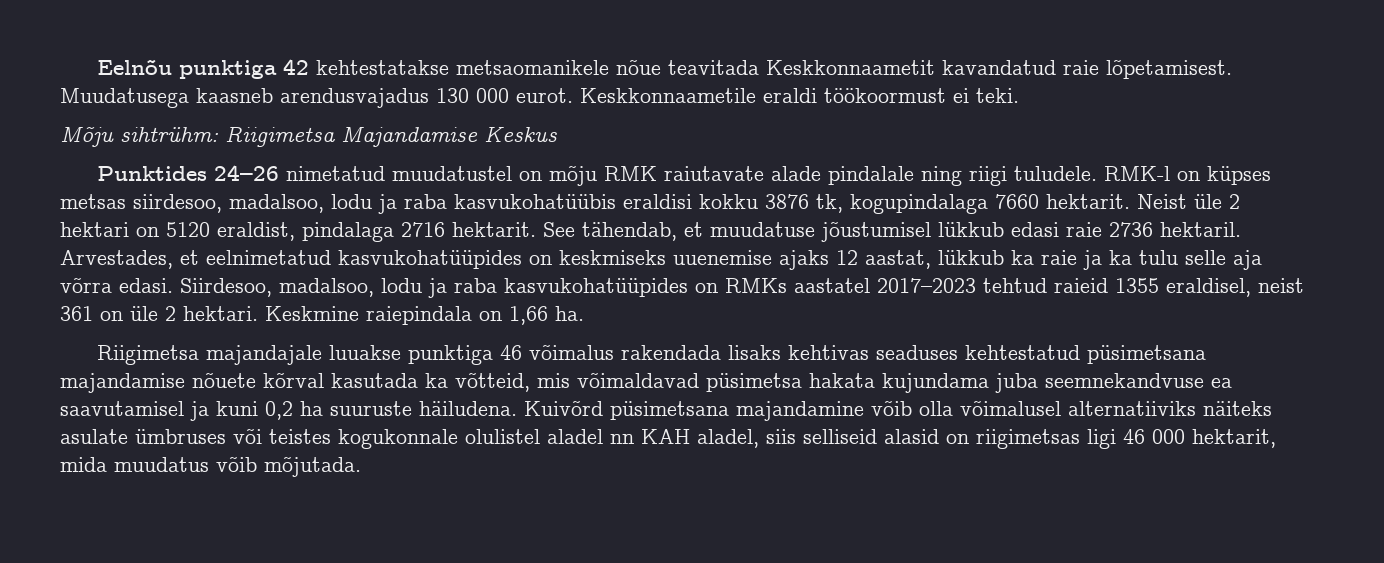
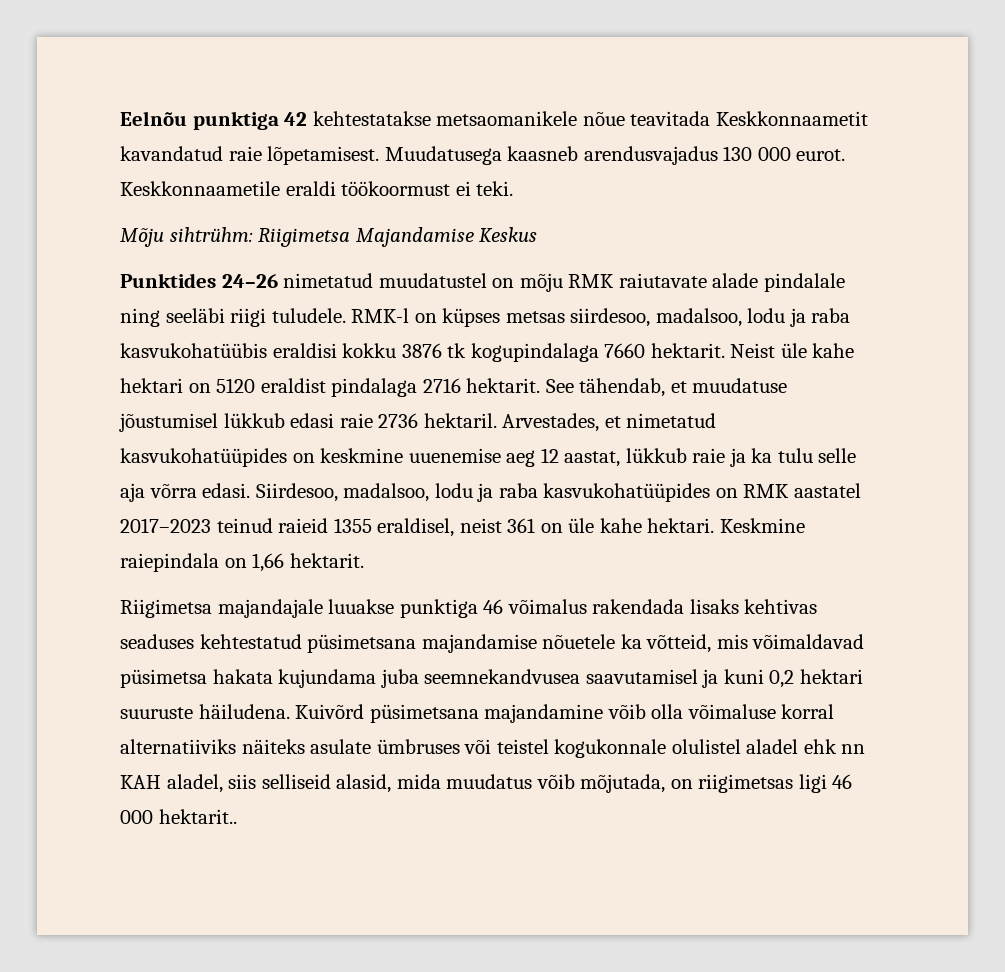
(962, 176) none -> [165,308,225,323] seeläbi
[816,194,843,213] tk, -> [447,343,467,358] tk
[1229,194,1240,209] 2 -> [812,343,855,358] kahe
[217,222,295,241] eraldist, -> [260,378,326,393] eraldist
[206,250,829,270] eelnimetatud kasvukohatüüpides on keskmiseks uuenemise ajaks -> [626,413,717,428] [120,448,536,467] nimetatud kasvukohatüüpides on keskmine uuenemise aeg
[1011,250,1034,265] ka -> (687, 455) none
[725,278,787,293] RMKs -> [743,484,790,498] RMK
[983,278,1047,293] tehtud -> [216,518,273,533] teinud
[165,306,176,321] 2 -> [599,518,642,533] kahe
[555,306,584,321] ha. -> [289,553,364,568] hektarit.
[192,372,418,388] nõuete kõrval kasutada -> [542,634,616,649] nõuetele
[1045,373,1232,388] seemnekandvuse ea -> [424,669,581,684] seemnekandvusea
[300,401,323,416] ha -> [799,669,863,684] hektari
[960,400,1061,416] võimalusel -> [687,704,835,719] võimaluse korral
[269,429,331,444] teistes -> [496,739,549,754] teistel
(603, 436) none -> [803,739,837,754] ehk
[884,429,939,444] alasid -> [336,774,666,793] alasid, mida muudatus võib mõjutada,
[1192,429,1276,448] [60,456,361,477] hektarit, mida muudatus võib mõjutada. -> [158,809,237,824] hektarit..

